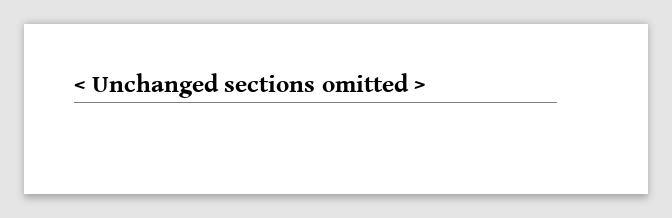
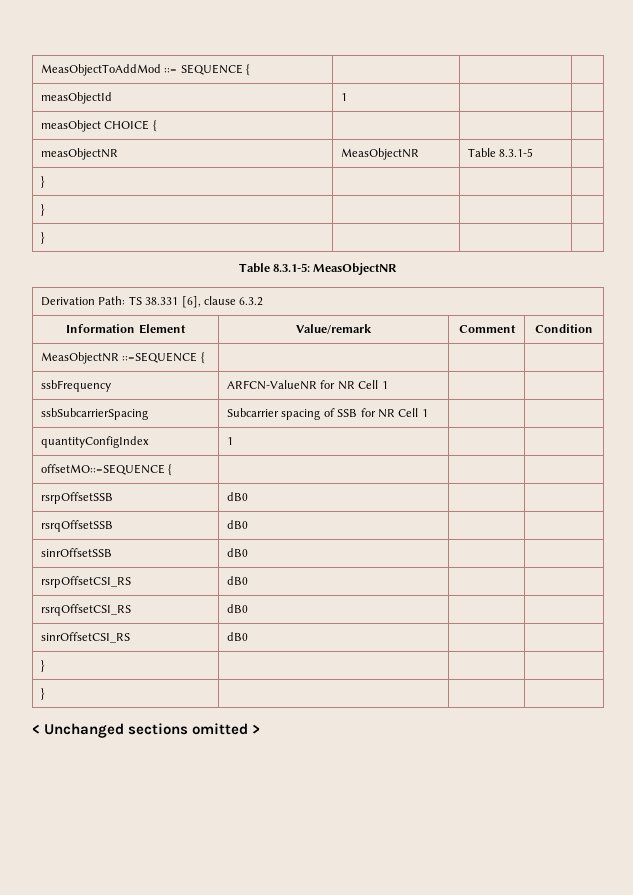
(74, 86) none -> [41,64,251,76] [41,92,113,104] [341,93,348,101] [41,120,157,132] [41,148,119,160] [341,148,420,160] [468,148,534,157] [41,176,46,188] [41,204,46,216] [41,232,46,244] [238,263,398,275] [41,296,264,308] [66,324,186,334] [296,324,372,334] [458,325,516,333] [535,324,593,333] [41,352,205,364] [41,380,112,392] [227,380,388,390] [41,408,149,420] [227,408,428,420] [41,436,150,448] [227,437,234,445] [41,464,173,476] [41,492,114,504] [227,492,249,501] [41,520,114,532] [227,520,249,529] [41,548,113,557] [227,548,249,557] [41,576,132,588] [227,576,249,585] [41,604,132,616] [227,604,249,613] [41,632,131,643] [227,632,249,641] [41,660,46,672] [41,688,46,700] MeasObjectToAddMod ::= SEQUENCE { | | | // measObjectId | 1 | | // measObject CHOICE { | | | // measObjectNR | MeasObjectNR | Table 8.3.1-5 | // } | | | // } | | | // } | | | // Table 8.3.1-5: MeasObjectNR // Derivation Path: TS 38.331 [6], clause 6.3.2 // Information Element | Value/remark | Comment | Condition // MeasObjectNR ::=SEQUENCE { | | | // ssbFrequency | ARFCN-ValueNR for NR Cell 1 | | // ssbSubcarrierSpacing | Subcarrier spacing of SSB for NR Cell 1 | | // quantityConfigIndex | 1 | | // offsetMO::=SEQUENCE { | | | // rsrpOffsetSSB | dB0 | | // rsrqOffsetSSB | dB0 | | // sinrOffsetSSB | dB0 | | // rsrpOffsetCSI_RS | dB0 | | // rsrqOffsetCSI_RS | dB0 | | // sinrOffsetCSI_RS | dB0 | | // } | | | // } | | | //

